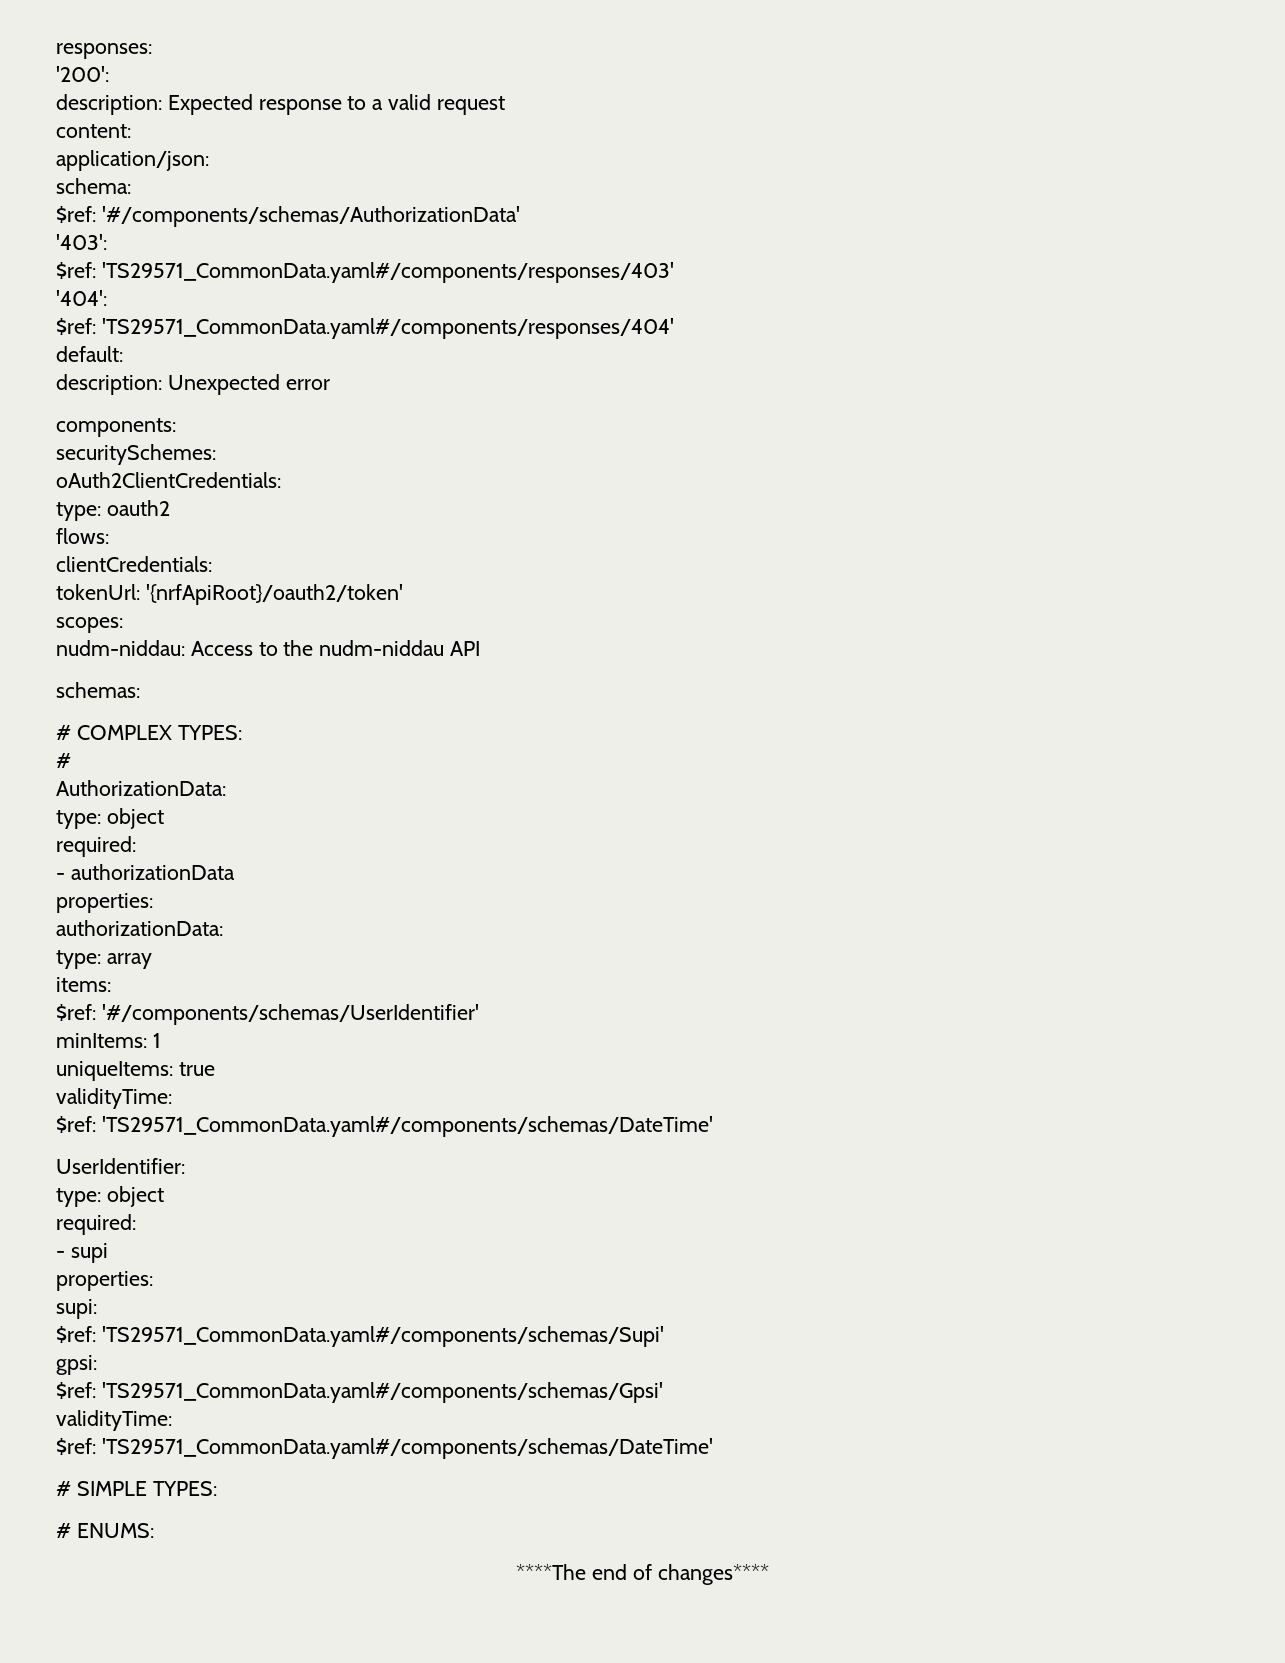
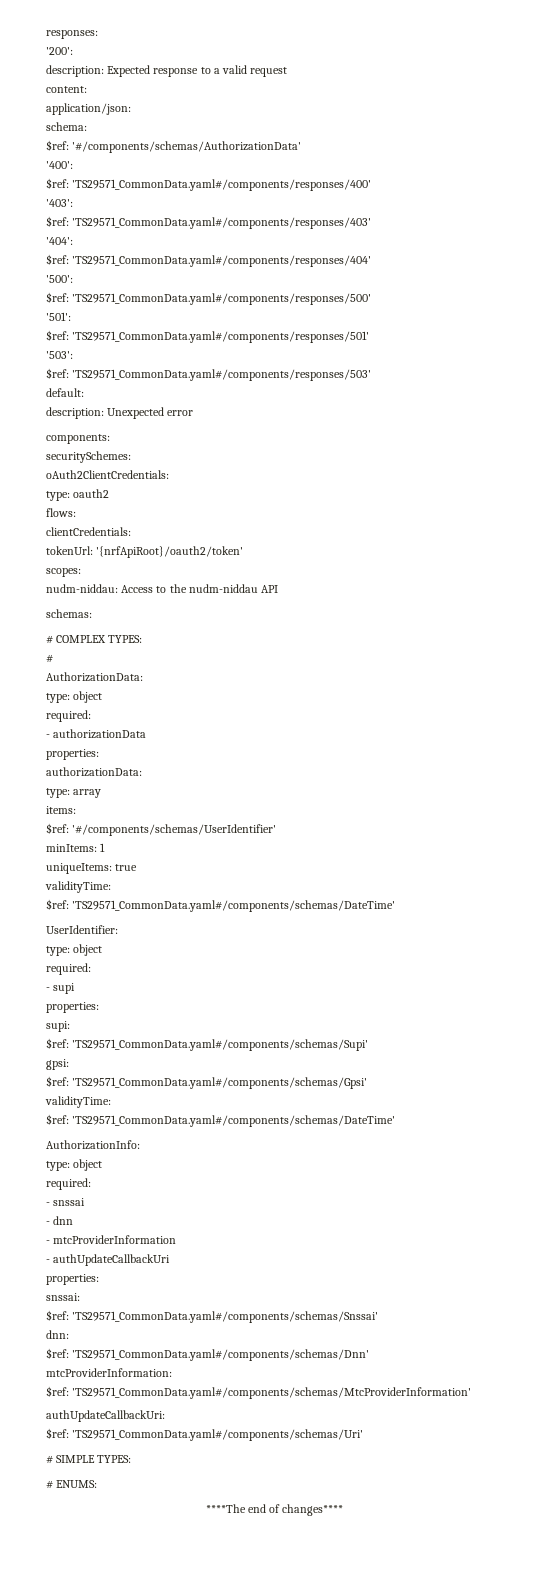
(520, 216) none -> [46,161,73,169] [46,178,372,191] // '400': // $ref: 'TS29571_CommonData.yaml#/components/responses/400'
(674, 328) none -> [46,275,73,283] [46,292,372,305] [46,312,71,321] [46,330,370,343] [46,351,73,359] [46,368,372,381] // '500': // $ref: 'TS29571_CommonData.yaml#/components/responses/500' // '501': // $ref: 'TS29571_CommonData.yaml#/components/responses/501' // '503': // $ref: 'TS29571_CommonData.yaml#/components/responses/503'
(713, 1448) none -> [46,1140,140,1150] [46,1159,103,1171] [46,1178,91,1190] [46,1198,86,1206] [46,1216,74,1225] [46,1235,177,1244] [46,1254,171,1266] [46,1274,99,1285] [46,1293,80,1301] [46,1310,379,1323] [46,1330,69,1339] [46,1348,370,1361] [46,1368,172,1377] [46,1386,472,1399] [46,1410,165,1422] [46,1428,364,1441] // AuthorizationInfo: // type: object // required: // - snssai // - dnn // - mtcProviderInformation // - authUpdateCallbackUri // properties: // snssai: // $ref: 'TS29571_CommonData.yaml#/components/schemas/Snssai' // dnn: // $ref: 'TS29571_CommonData.yaml#/components/schemas/Dnn' // mtcProviderInformation: // $ref: 'TS29571_CommonData.yaml#/components/schemas/MtcProviderInformation' // authUpdateCallbackUri: // $ref: 'TS29571_CommonData.yaml#/components/schemas/Uri'

